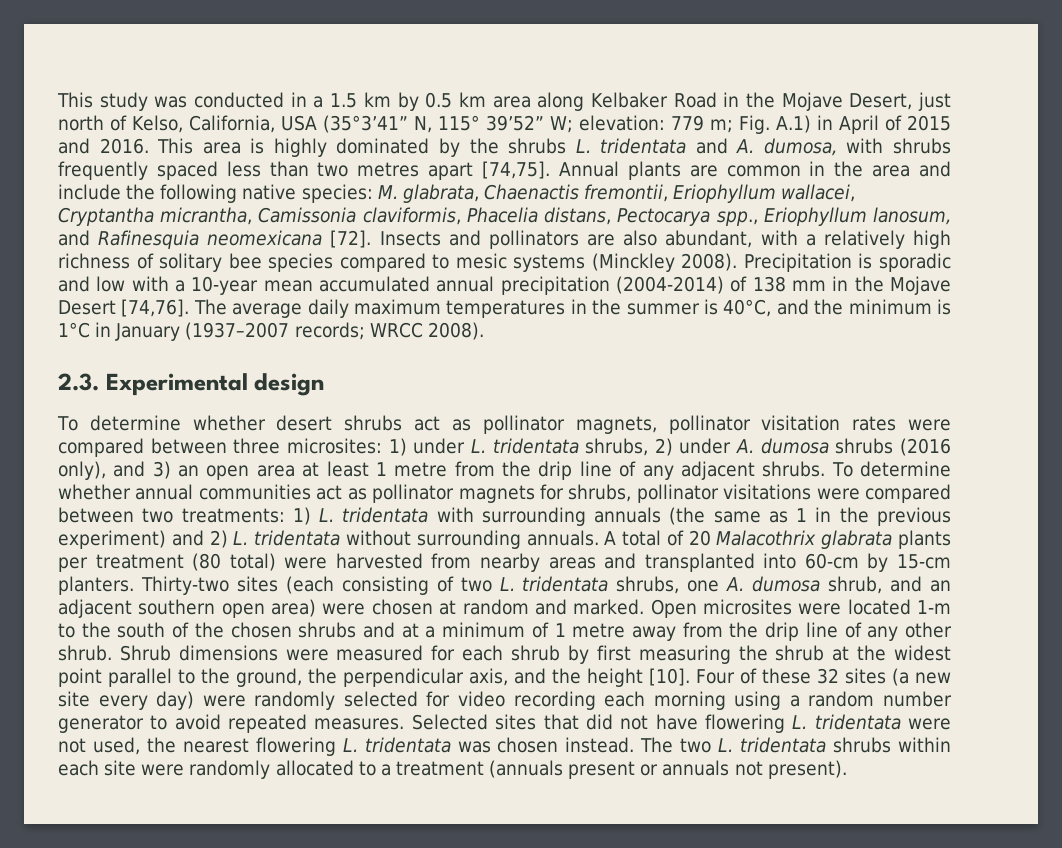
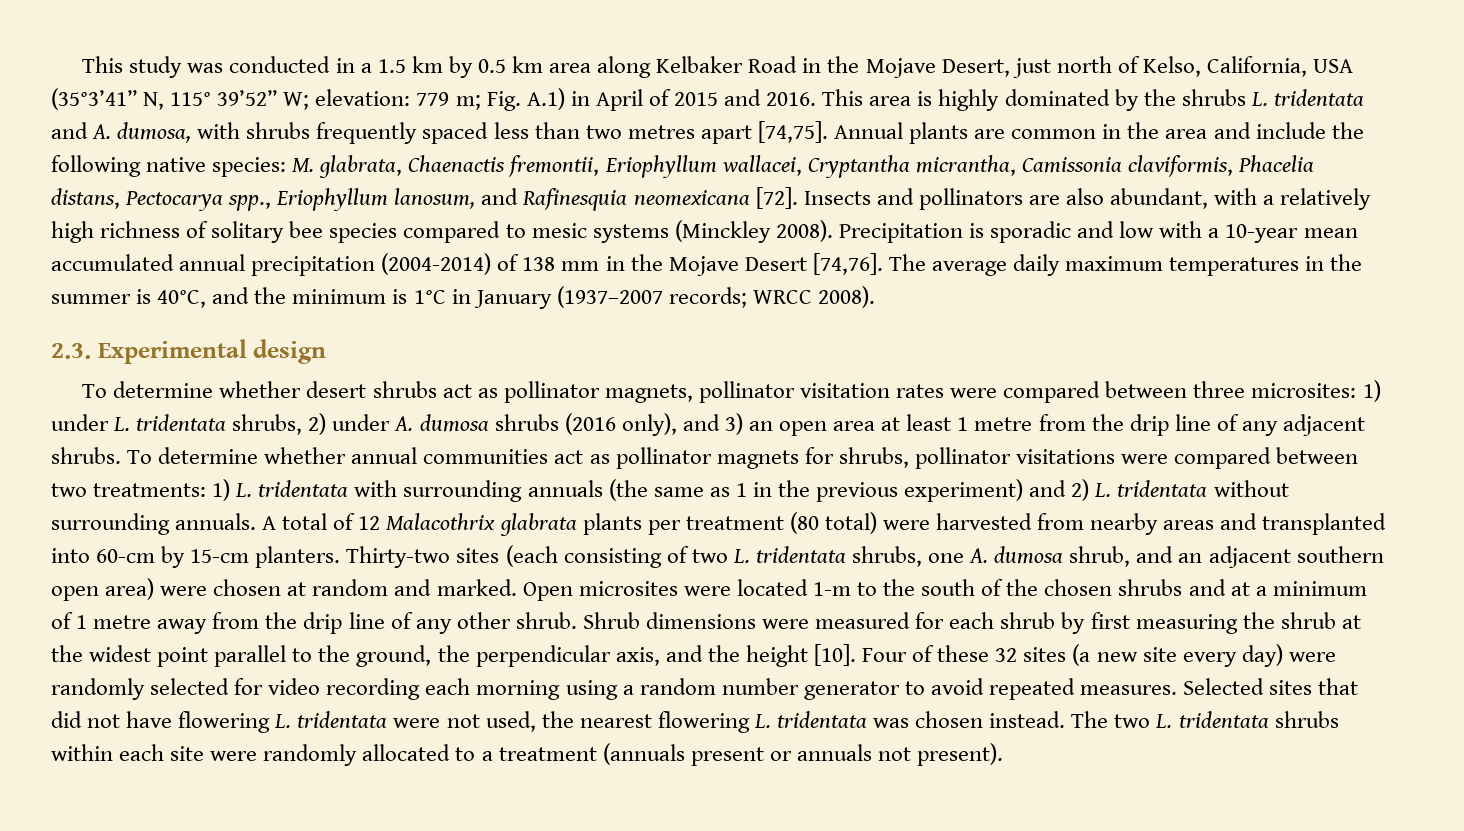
[688,530,711,546] 20 -> [358,516,381,530] 12

